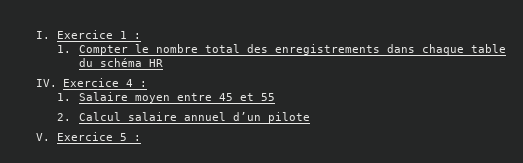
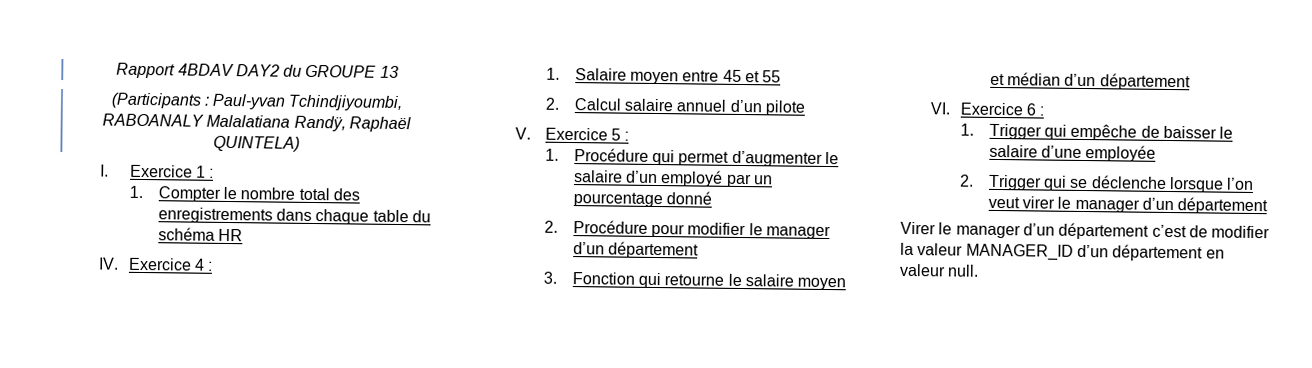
(36, 35) none -> [116,62,399,79] [110,92,404,112] [102,113,411,133] [213,135,300,152] Rapport 4BDAV DAY2 du GROUPE 13 // (Participants : Paul-yvan Tchindjiyoumbi, RABOANALY Malalatiana Randÿ, Raphaël QUINTELA) //
(142, 138) none -> [544,148,840,167] [573,170,774,188] [572,191,713,208] [543,220,832,240] [572,241,700,259] [542,271,847,291] [989,72,1191,91] [930,102,1045,116] [959,123,1234,141] [988,144,1157,162] [958,174,1255,193] [987,196,1269,215] [900,221,1271,240] [900,242,1225,262] [899,263,980,277] // 1. Procédure qui permet d’augmenter le salaire d’un employé par un pourcentage donné // 2. Procédure pour modifier le manager d’un département // 3. Fonction qui retourne le salaire moyen et médian d’un département // VI. Exercice 6 : // 1. Trigger qui empêche de baisser le salaire d’une employée // 2. Trigger qui se déclenche lorsque l’on veut virer le manager d’un département // Virer le manager d’un département c’est de modifier la valeur MANAGER_ID d’un département en valeur null.

